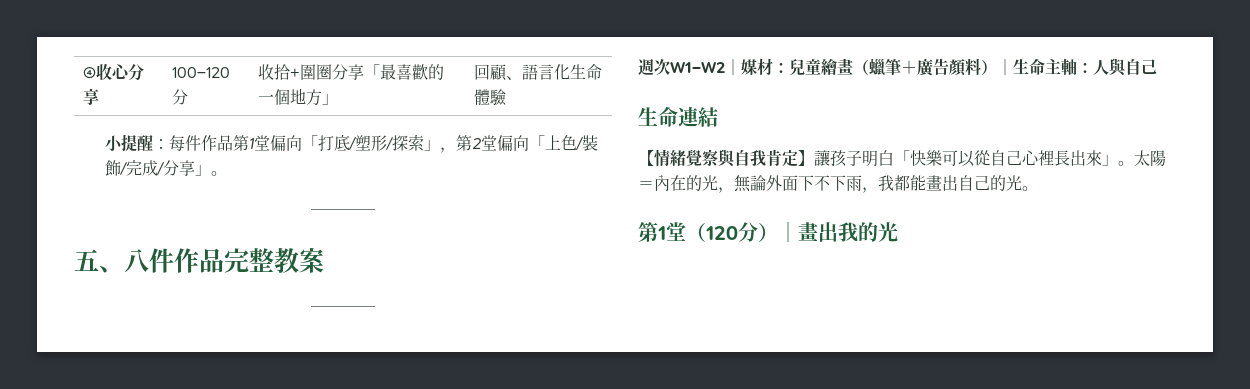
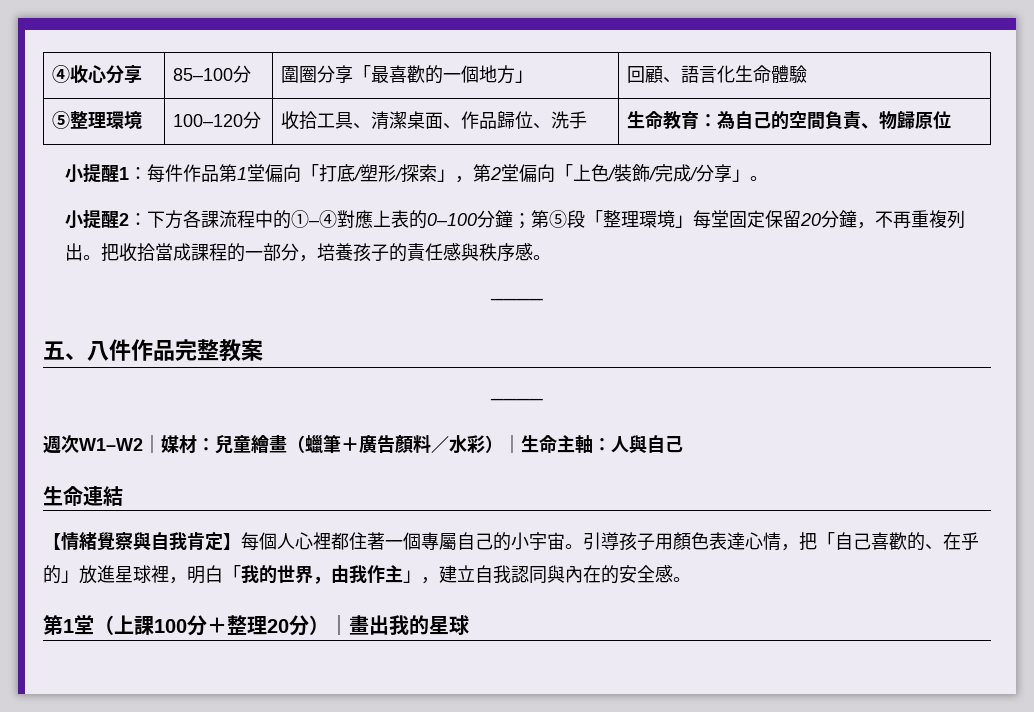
[172,67,231,78] [172,89,189,105] [258,64,301,80] 100–120分 | 收拾+ -> [173,65,252,83] 85–100分 |
[105,134,154,152] // 小提醒 -> [52,111,143,129] [173,111,262,129] [281,110,588,130] [627,111,952,130] [65,163,130,183] // ⑤整理環境 | 100–120分 | 收拾工具、清潔桌面、作品歸位、洗手 | 生命教育：為自己的空間負責、物歸原位 // 小提醒1
(228, 173) none -> [65,209,966,229] [65,243,552,262] // 小提醒2：下方各課流程中的①–④對應上表的0–100分鐘；第⑤段「整理環境」每堂固定保留20分鐘，不再重複列出。把收拾當成課程的一部分，培養孩子的責任感與秩序感。
(981, 66) none -> [431,435,485,453] ／水彩
[814,150,1166,167] [638,175,1038,193] [638,222,738,242] 讓孩子明白「快樂可以從自己心裡長出來」。太陽＝內在的光，無論外面下不下雨，我都能畫出自己的光。 // 第1堂（120 -> [241,532,979,551] [43,565,691,584] [43,615,289,636] 每個人心裡都住著一個專屬自己的小宇宙。引導孩子用顏色表達心情，把「自己喜歡的、在乎的」放進星球裡，明白「我的世界，由我作主」，建立自我認同與內在的安全感。 // 第1堂（上課100分＋整理20
[878,222,898,242] 光 -> [429,615,469,635] 星球

